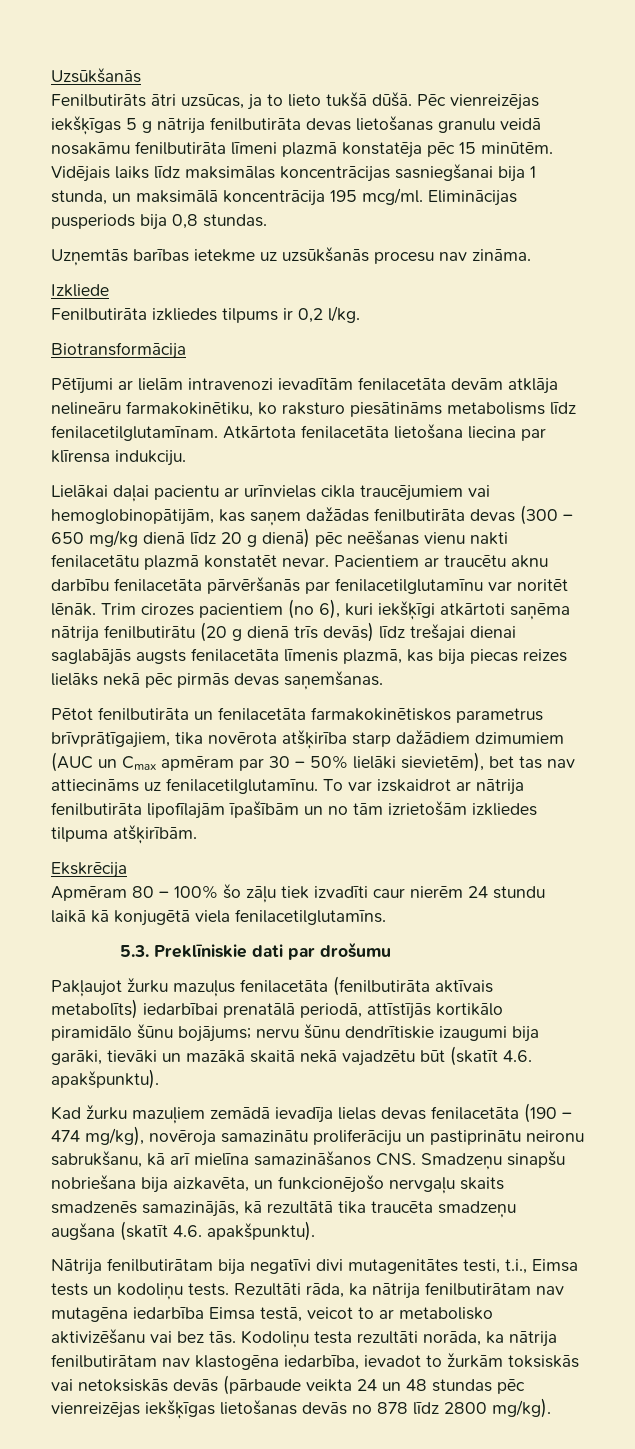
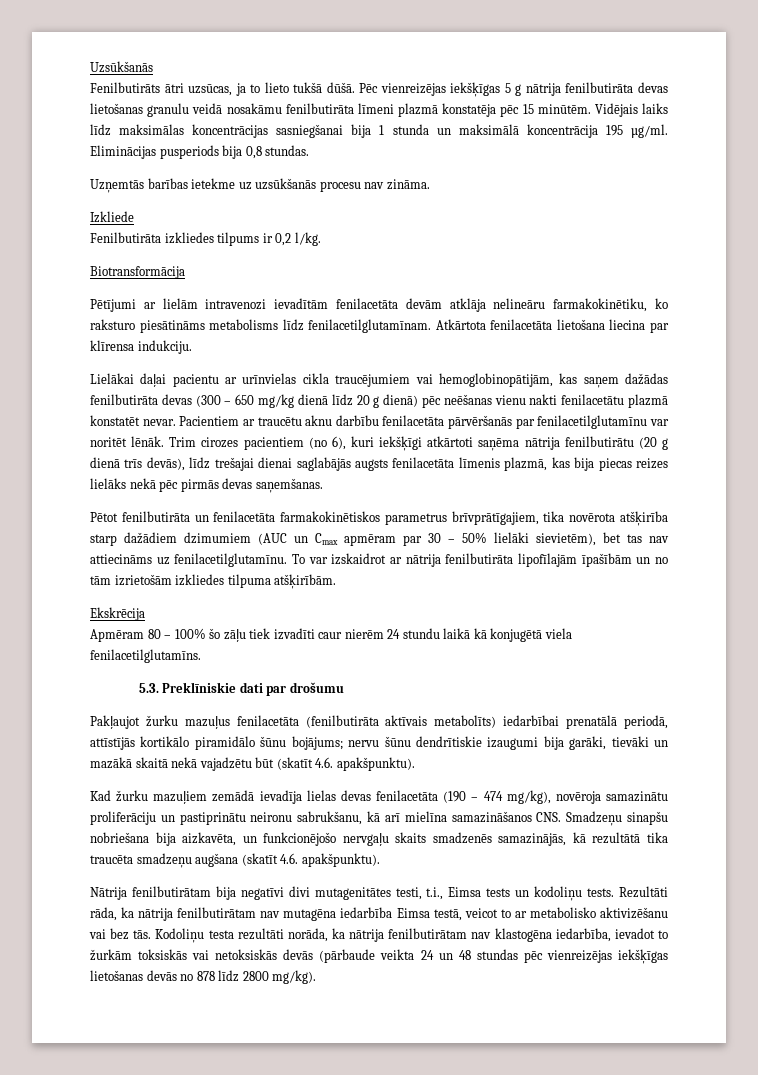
[51,190,107,205] stunda, -> [392,124,429,135] stunda
[362,188,423,205] mcg/ml. -> [630,124,668,138] µg/ml.
[323,622,374,642] devās) -> [146,457,185,471] devās),

